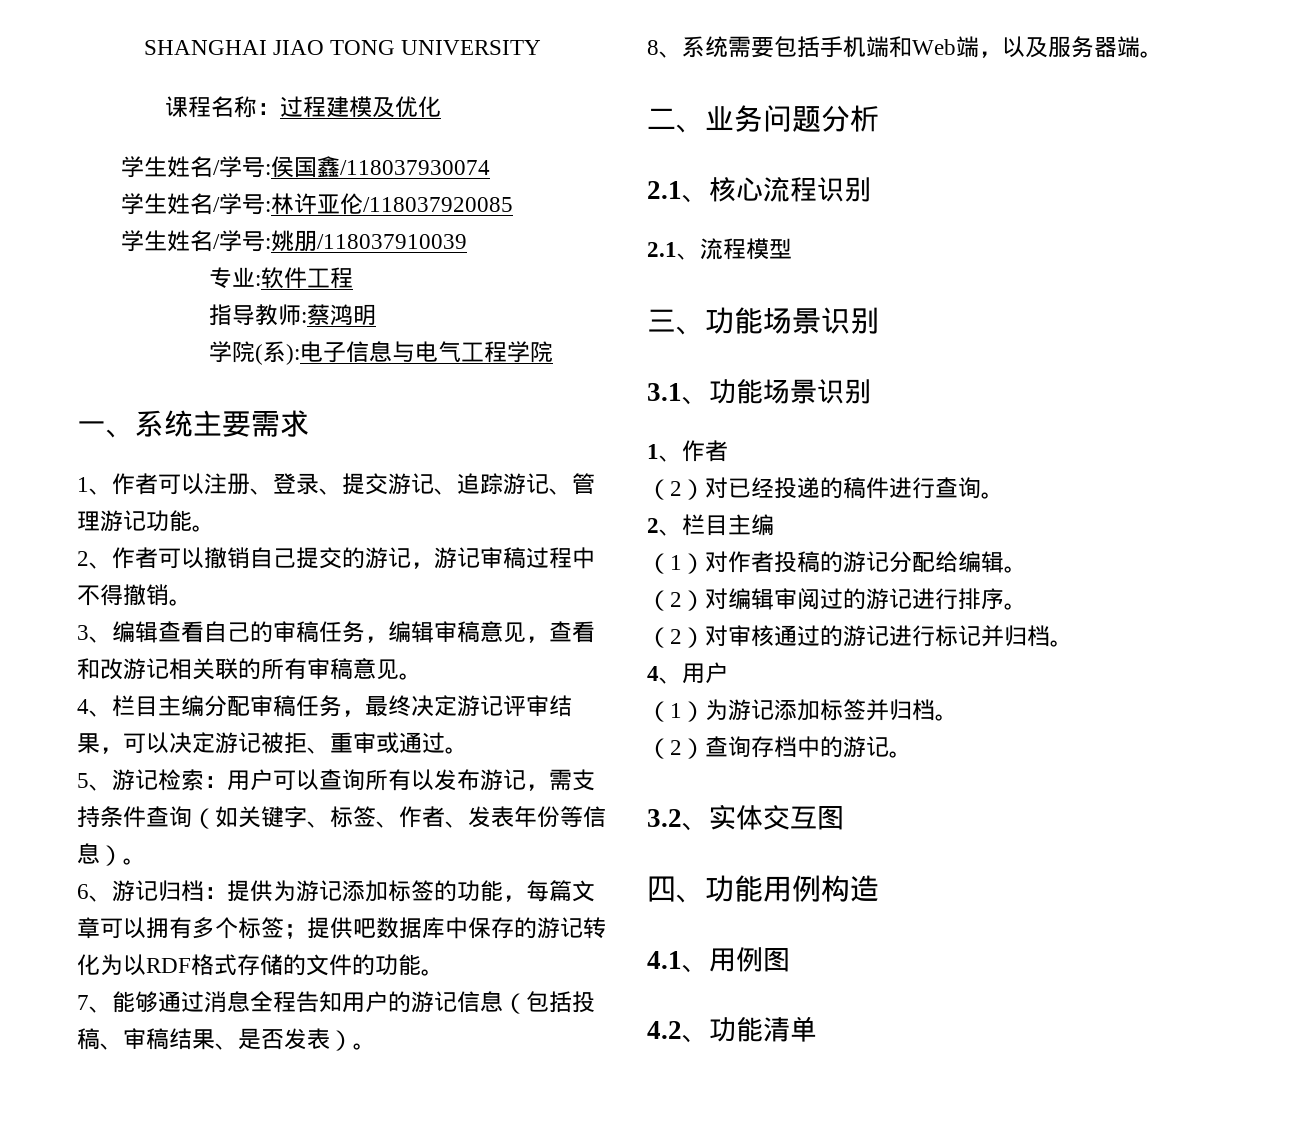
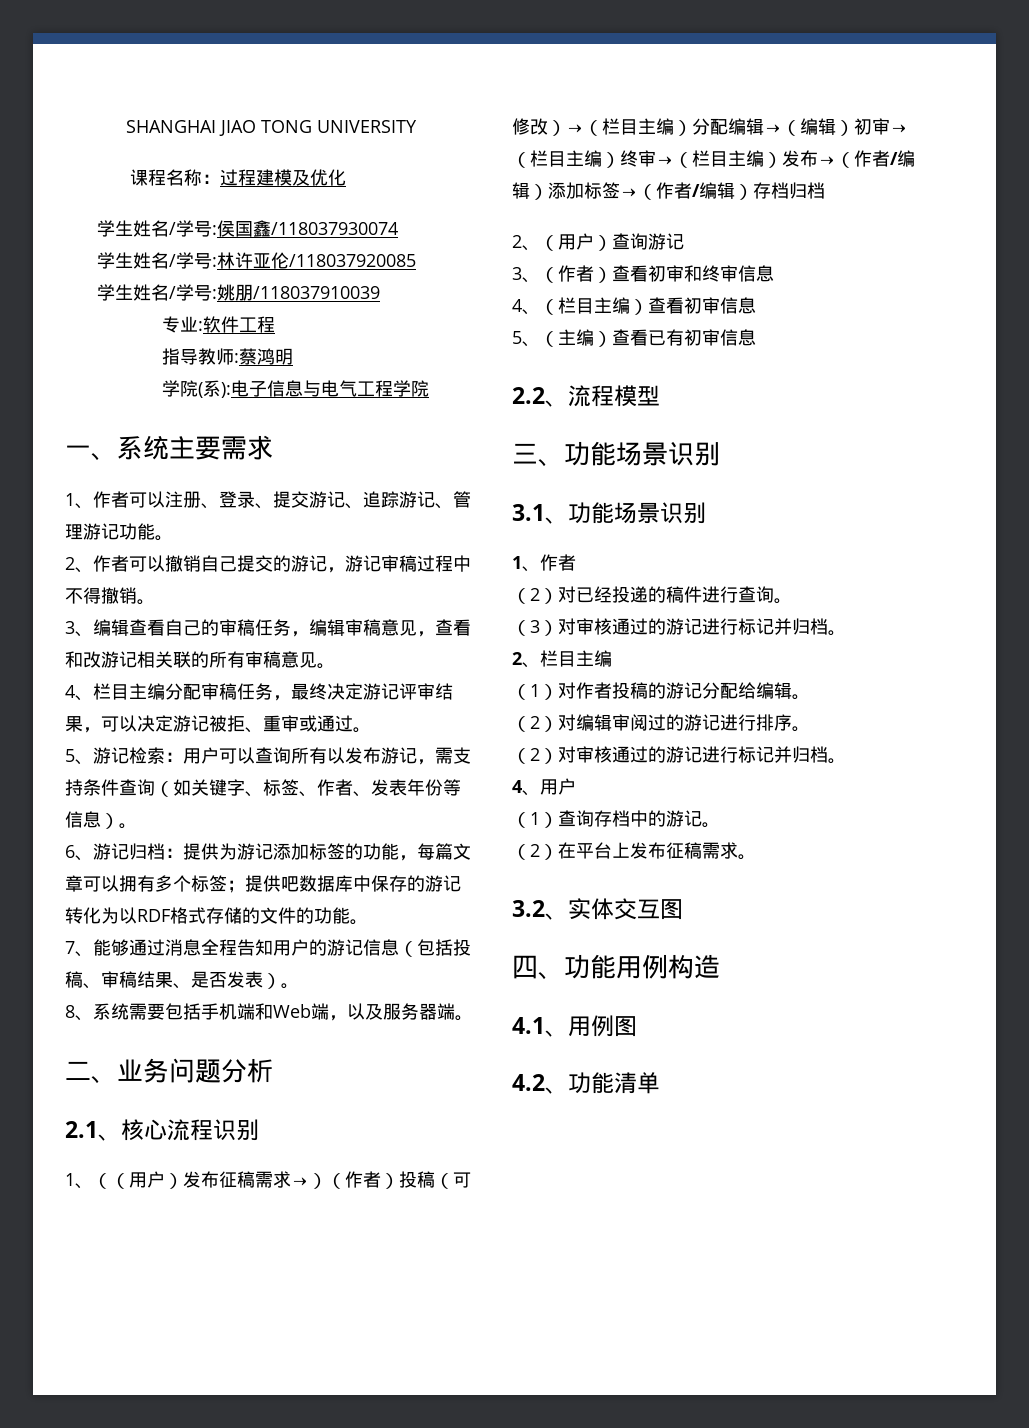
[647,242,677,257] 2.1 -> [65,1171,471,1189] [512,118,908,136] [512,150,915,168] [512,182,825,200] [512,233,684,251] [512,265,774,283] [512,297,756,315] [512,329,756,347] [512,387,545,404] 1、（（用户）发布征稿需求→）（作者）投稿（可修改）→（栏目主编）分配编辑→（编辑）初审→（栏目主编）终审→（栏目主编）发布→（作者/编辑）添加标签→（作者/编辑）存档归档 // 2、（用户）查询游记 // 3、（作者）查看初审和终审信息 // 4、（栏目主编）查看初审信息 // 5、（主编）查看已有初审信息 // 2.2
(1004, 495) none -> [512,618,846,636] // （3）对审核通过的游记进行标记并归档。
[705,699,958,721] [647,738,705,759] 为游记添加标签并归档。 // （2） -> (558, 820) none
(912, 754) none -> [512,842,756,860] // （2）在平台上发布征稿需求。

